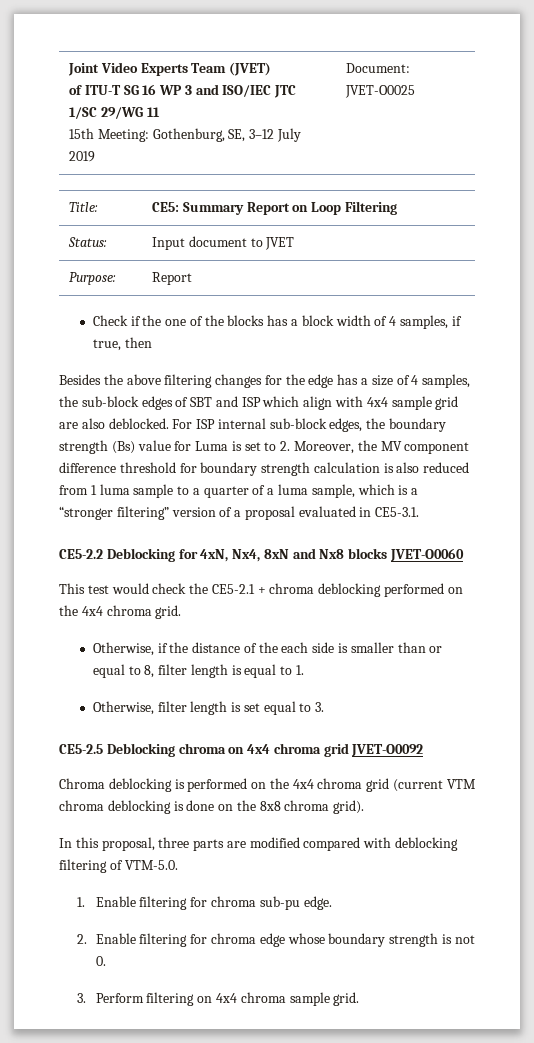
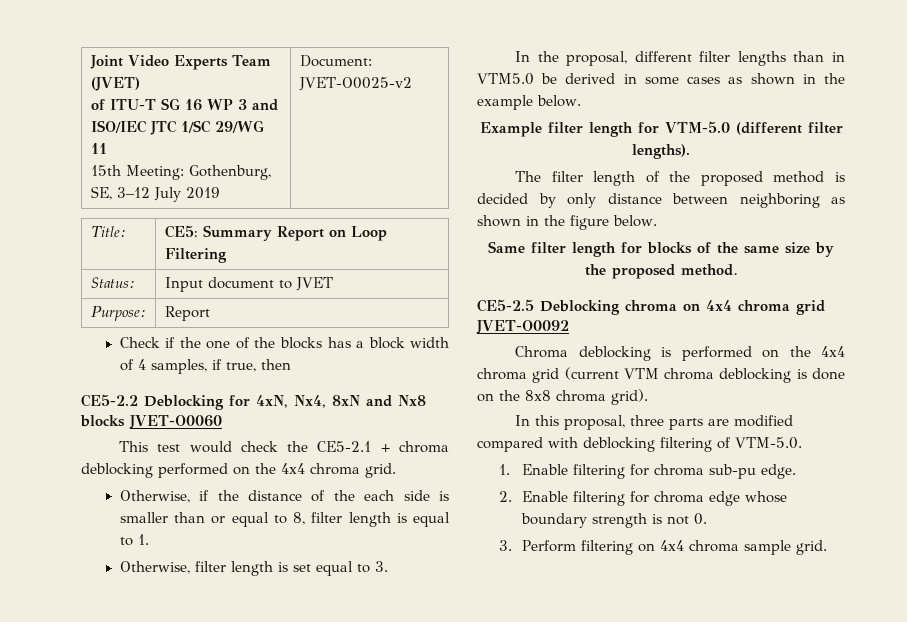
[344,85,415,98] JVET-O0025 -> [298,77,412,91] JVET-O0025-v2
[59,374,471,388] [59,396,459,410] [59,418,447,432] [59,440,470,454] [59,462,470,476] [59,484,419,498] [59,506,420,520] // Besides the above filtering changes for the edge has a size of 4 samples, the sub-block edges of SBT and ISP which align with 4x4 sample grid are also deblocked. For ISP internal sub-block edges, the boundary strength (Bs) value for Luma is set to 2. Moreover, the MV component difference threshold for boundary strength calculation is also reduced from 1 luma sample to a quarter of a luma sample, which is a “stronger filtering” version of a proposal evaluated in CE5-3.1. -> (291, 364) none
(325, 707) none -> [515,51,845,66] [477,73,845,85] [477,95,581,110] [479,121,843,137] [632,144,690,159] [515,171,845,186] [477,193,845,208] [477,215,657,230] [488,241,834,257] [584,264,738,279] // In the proposal, different filter lengths than in VTM5.0 be derived in some cases as shown in the example below. // Example filter length for VTM-5.0 (different filter lengths). // The filter length of the proposed method is decided by only distance between neighboring as shown in the figure below. // Same filter length for blocks of the same size by the proposed method.

